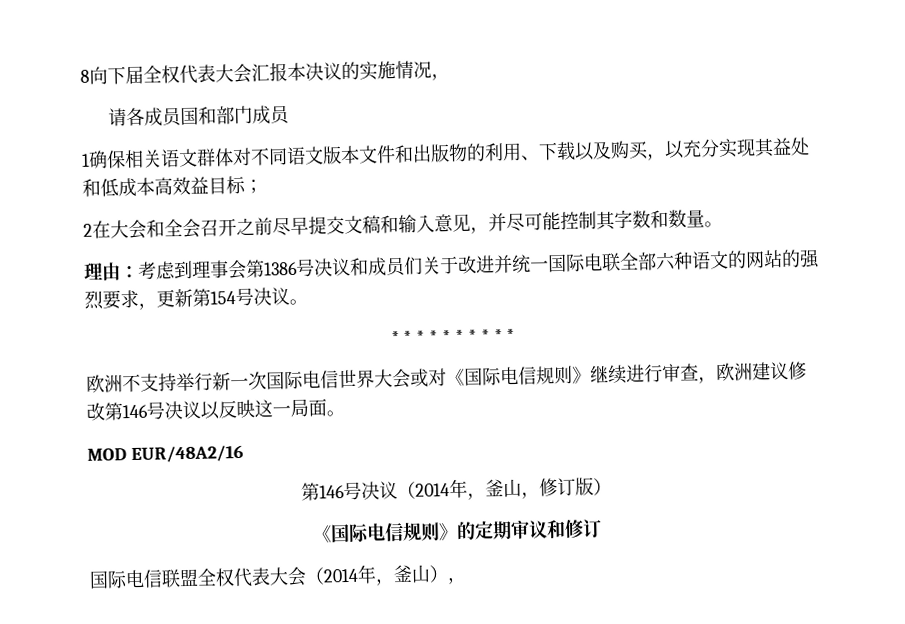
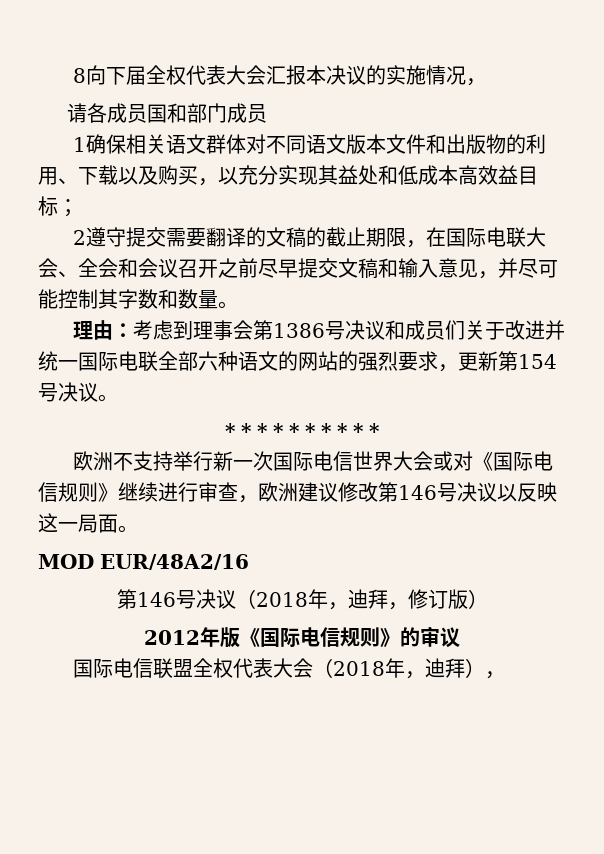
[92,218,201,240] 在大会和全会 -> [85,227,546,248] [38,258,178,278] 遵守提交需要翻译的文稿的截止期限，在国际电联大会、全会和会议
[414,478,522,500] 2014年，釜山 -> [255,589,388,610] 2018年，迪拜
(612, 487) none -> [144,627,240,648] 2012年版
[473,520,512,540] 定期 -> (420, 637) none
[545,519,602,539] 和修订 -> (460, 637) none
[323,564,431,586] 2014年，釜山 -> [332,658,465,679] 2018年，迪拜

